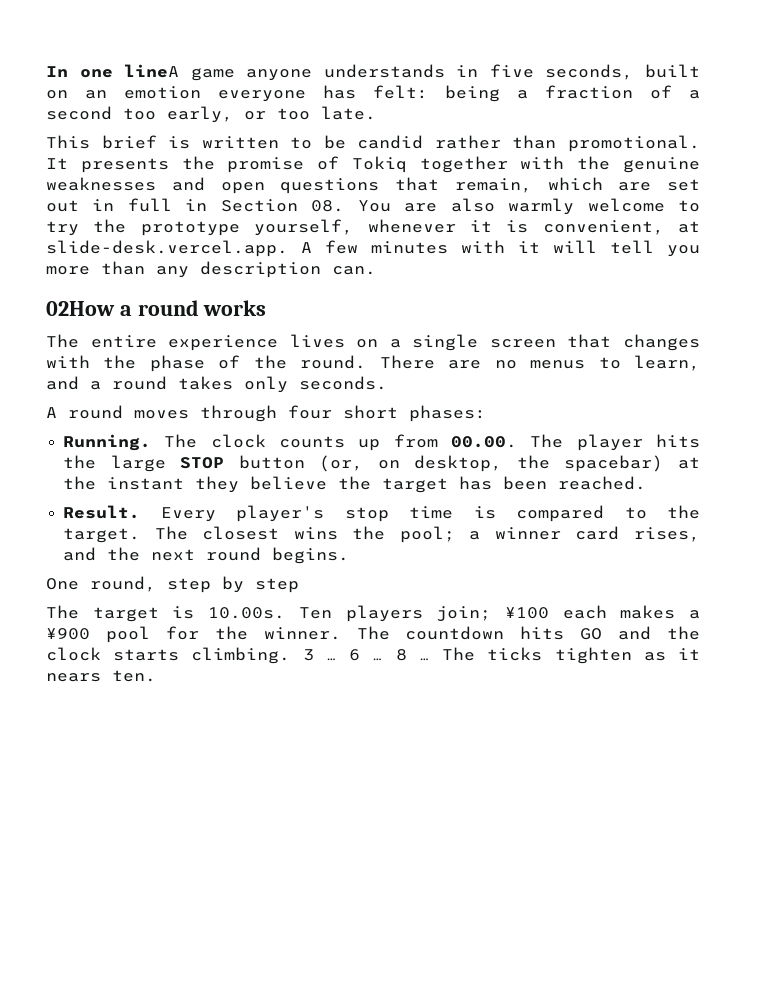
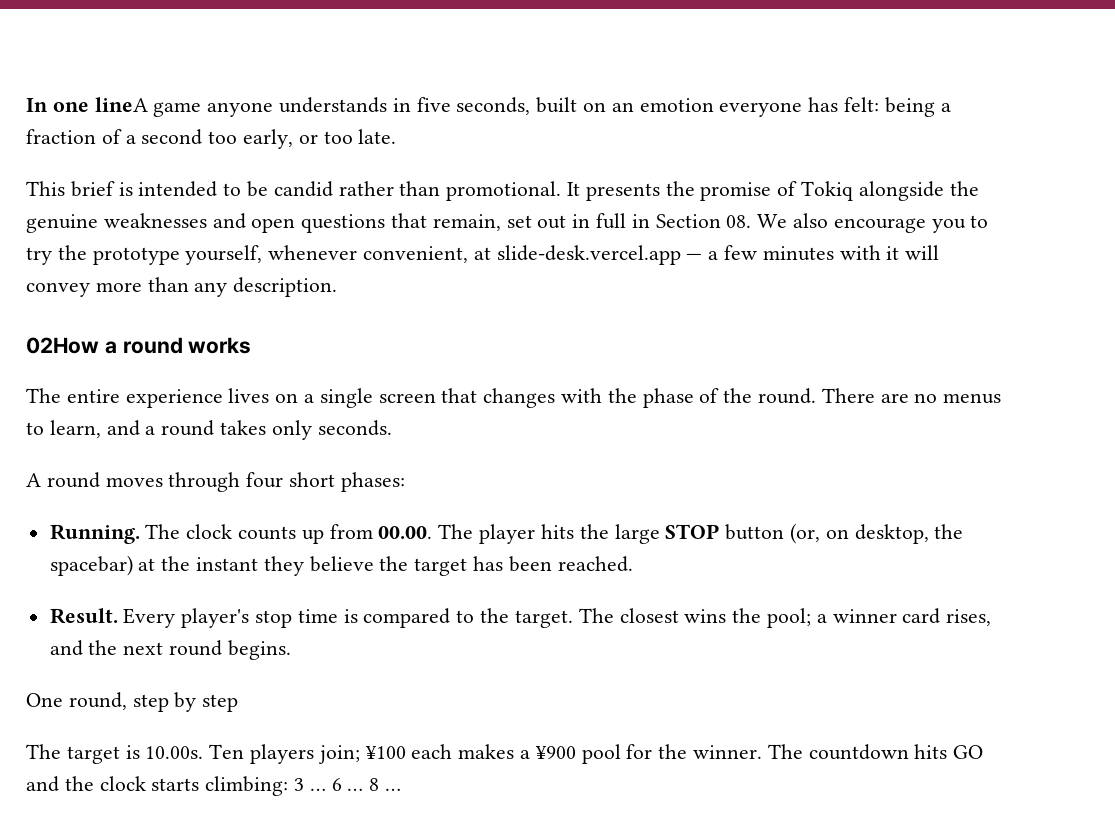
[201,136,279,149] written -> [138,181,218,197] intended
[419,156,565,173] together with -> [858,181,944,201] alongside
[547,177,652,191] which are -> (501, 222) none
[357,198,665,215] You are also warmly welcome -> [757,213,966,233] We also encourage you
[469,220,700,235] [46,240,312,257] it is convenient, at slide-desk.vercel.app. A -> [363,245,719,265] convenient, at slide-desk.vercel.app — a
[610,240,700,257] tell you -> [26,282,90,297] convey
[200,261,376,278] description can. -> [233,277,338,297] description.
[191,647,291,664] climbing. -> [205,776,289,796] climbing:
[442,647,700,664] [46,670,156,682] The ticks tighten as it nears ten. -> (402, 789) none

